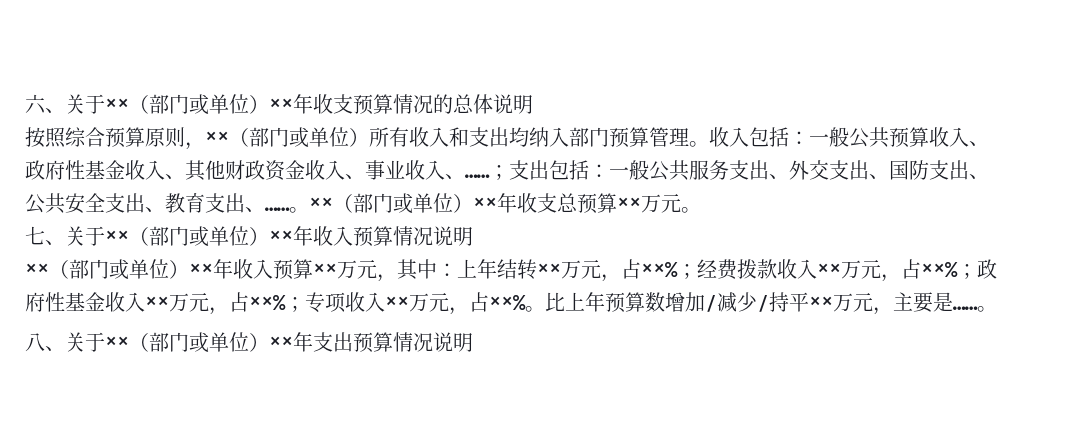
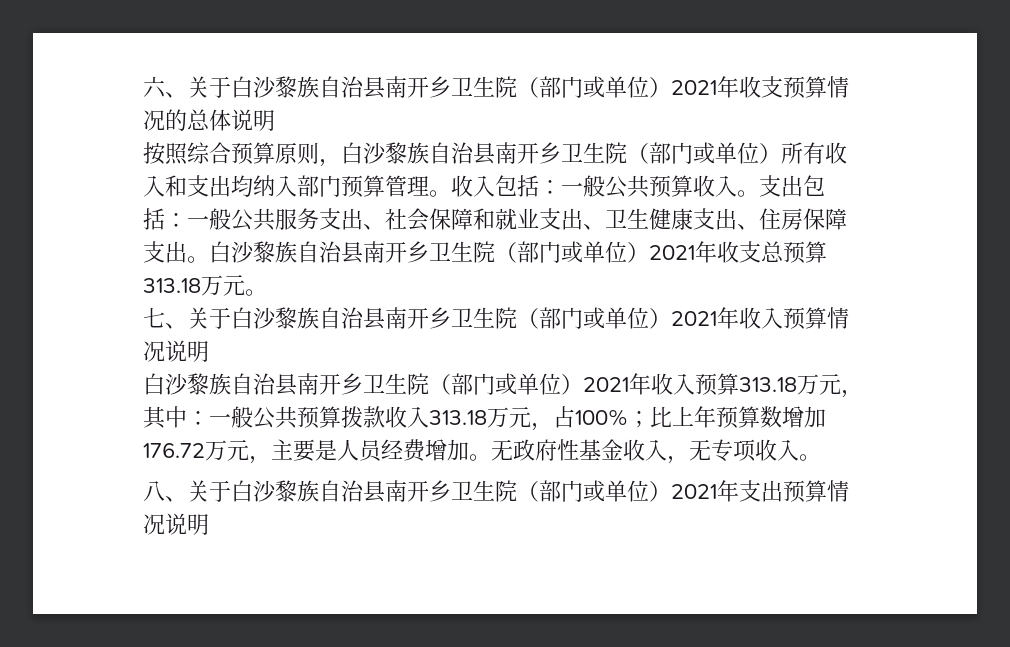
[105,94,293,115] ××（部门或单位）×× -> [231,76,717,99] 白沙黎族自治县南开乡卫生院（部门或单位）2021
[205,131,229,145] ×× -> [341,142,627,165] 白沙黎族自治县南开乡卫生院
[969,141,989,146] [25,160,509,181] 、政府性基金收入、其他财政资金收入、事业收入、……； -> [737,190,759,197] 。
[789,160,989,180] [25,193,497,214] 外交支出、国防支出、公共安全支出、教育支出、……。××（部门或单位）×× -> [385,208,847,231] [143,241,695,264] 社会保障和就业支出、卫生健康支出、住房保障支出。白沙黎族自治县南开乡卫生院（部门或单位）2021
[617,197,641,211] ×× -> [143,278,201,293] 313.18
[105,226,293,247] ××（部门或单位）×× -> [231,307,717,330] 白沙黎族自治县南开乡卫生院（部门或单位）2021
[25,259,337,280] ××（部门或单位）××年收入预算×× -> [143,373,797,396] 白沙黎族自治县南开乡卫生院（部门或单位）2021年收入预算313.18
[457,259,997,282] [25,292,997,315] [25,332,293,353] 上年结转××万元，占××%；经费拨款收入××万元，占××%；政府性基金收入××万元，占××%；专项收入××万元，占××%。比上年预算数增加/减少/持平××万元，主要是……。 // 八、关于××（部门或单位）×× -> [209,406,826,431] [143,439,821,464] [143,480,717,503] 一般公共预算拨款收入313.18万元，占100%；比上年预算数增加176.72万元，主要是人员经费增加。无政府性基金收入，无专项收入。 // 八、关于白沙黎族自治县南开乡卫生院（部门或单位）2021

